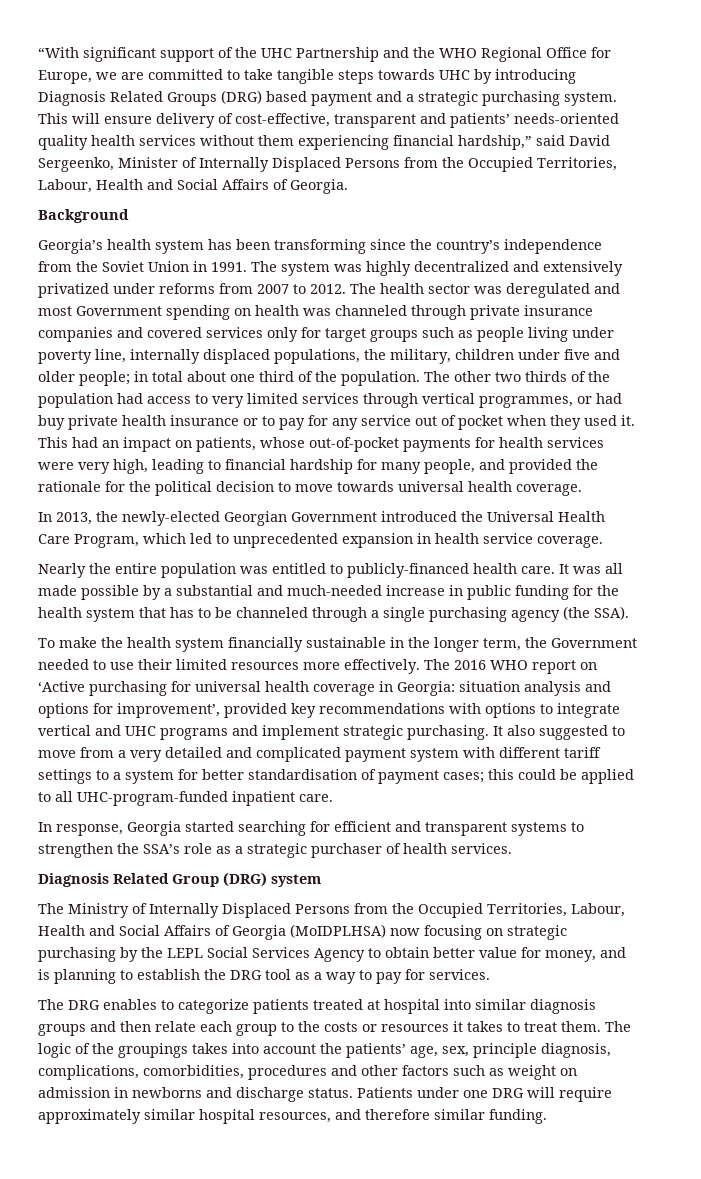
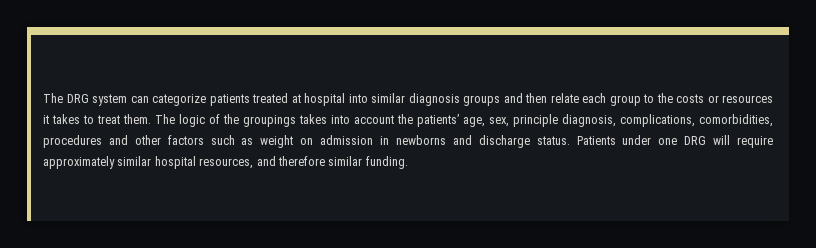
[38,47,611,62] [38,69,576,84] [38,90,617,106] [38,113,619,128] [38,135,610,150] [38,157,617,172] [38,179,348,194] [38,209,129,223] [38,239,602,254] [38,261,623,276] [38,283,620,298] [38,305,593,320] [38,327,614,342] [38,349,620,364] [38,371,610,386] [38,393,622,408] [38,415,635,430] [38,437,604,452] [38,459,598,474] [38,481,582,496] [38,511,605,526] [38,533,603,548] [38,563,623,578] [38,585,619,600] [38,606,629,622] [38,637,637,652] [38,659,597,674] [38,681,611,696] [38,703,620,718] [38,725,625,740] [38,747,601,762] [38,769,634,784] [38,791,333,806] [38,821,584,836] [38,843,512,858] [38,872,321,887] [38,903,625,918] [38,924,567,940] [38,947,626,962] [38,969,490,984] [38,999,174,1010] “With significant support of the UHC Partnership and the WHO Regional Office for Europe, we are committed to take tangible steps towards UHC by introducing Diagnosis Related Groups (DRG) based payment and a strategic purchasing system. This will ensure delivery of cost-effective, transparent and patients’ needs-oriented quality health services without them experiencing financial hardship,” said David Sergeenko, Minister of Internally Displaced Persons from the Occupied Territories, Labour, Health and Social Affairs of Georgia. // Background // Georgia’s health system has been transforming since the country’s independence from the Soviet Union in 1991. The system was highly decentralized and extensively privatized under reforms from 2007 to 2012. The health sector was deregulated and most Government spending on health was channeled through private insurance companies and covered services only for target groups such as people living under poverty line, internally displaced populations, the military, children under five and older people; in total about one third of the population. The other two thirds of the population had access to very limited services through vertical programmes, or had buy private health insurance or to pay for any service out of pocket when they used it. This had an impact on patients, whose out-of-pocket payments for health services were very high, leading to financial hardship for many people, and provided the rationale for the political decision to move towards universal health coverage. // In 2013, the newly-elected Georgian Government introduced the Universal Health Care Program, which led to unprecedented expansion in health service coverage. // Nearly the entire population was entitled to publicly-financed health care. It was all made possible by a substantial and much-needed increase in public funding for the health system that has to be channeled through a single purchasing agency (the SSA). // To make the health system financially sustainable in the longer term, the Government needed to use their limited resources more effectively. The 2016 WHO report on ‘Active purchasing for universal health coverage in Georgia: situation analysis and options for improvement’, provided key recommendations with options to integrate vertical and UHC programs and implement strategic purchasing. It also suggested to move from a very detailed and complicated payment system with different tariff settings to a system for better standardisation of payment cases; this could be applied to all UHC-program-funded inpatient care. // In response, Georgia started searching for efficient and transparent systems to strengthen the SSA’s role as a strategic purchaser of health services. // Diagnosis Related Group (DRG) system // The Ministry of Internally Displaced Persons from the Occupied Territories, Labour, Health and Social Affairs of Georgia (MoIDPLHSA) now focusing on strategic purchasing by the LEPL Social Services Agency to obtain better value for money, and is planning to establish the DRG tool as a way to pay for services. // The DRG enables to -> [43,93,149,106] The DRG system can

